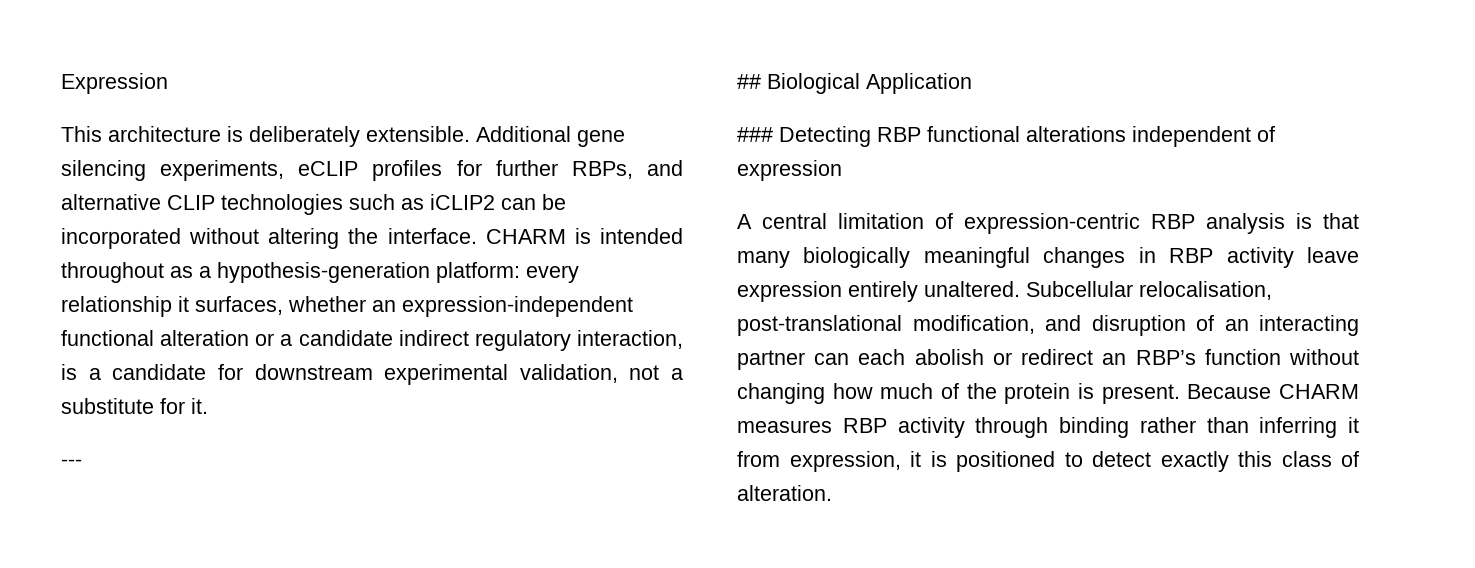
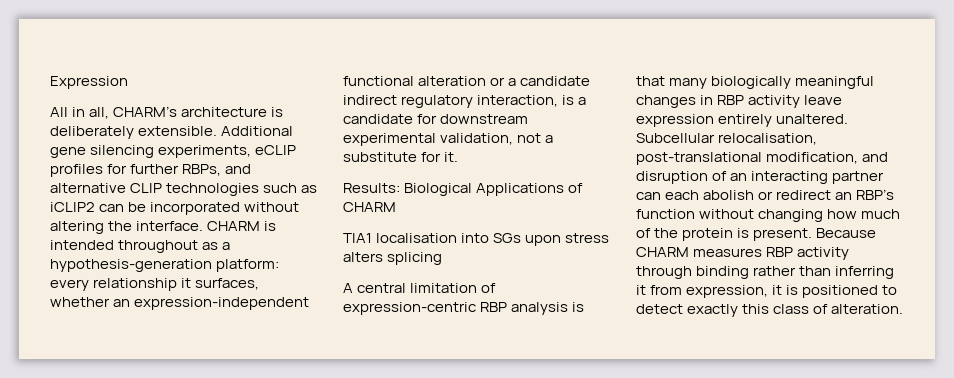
[61,126,102,142] This -> [50,106,178,119] All in all, CHARM’s
[61,459,82,467] [737,73,972,94] [737,126,1275,147] [737,160,842,181] --- // ## Biological Application // ### Detecting RBP functional alterations independent of expression -> [343,183,584,196] [343,202,396,212] [343,233,610,246] [343,252,443,265] Results: Biological Applications of CHARM // TIA1 localisation into SGs upon stress alters splicing

